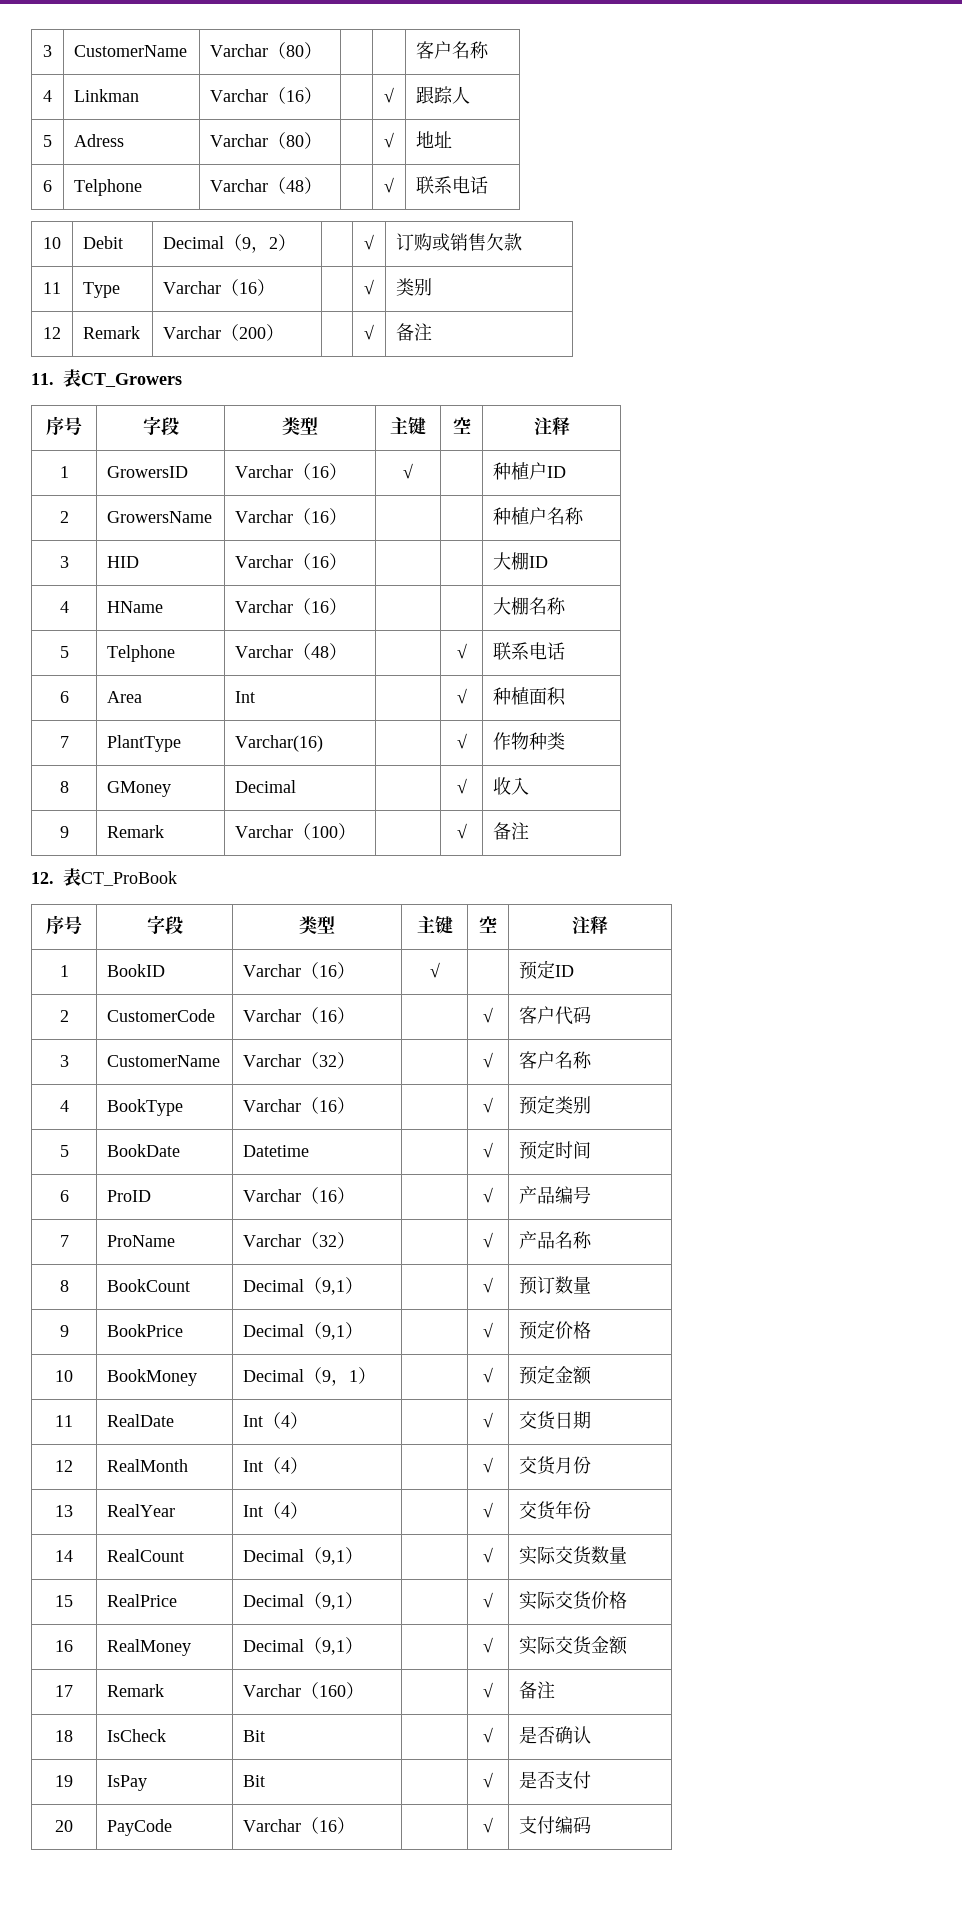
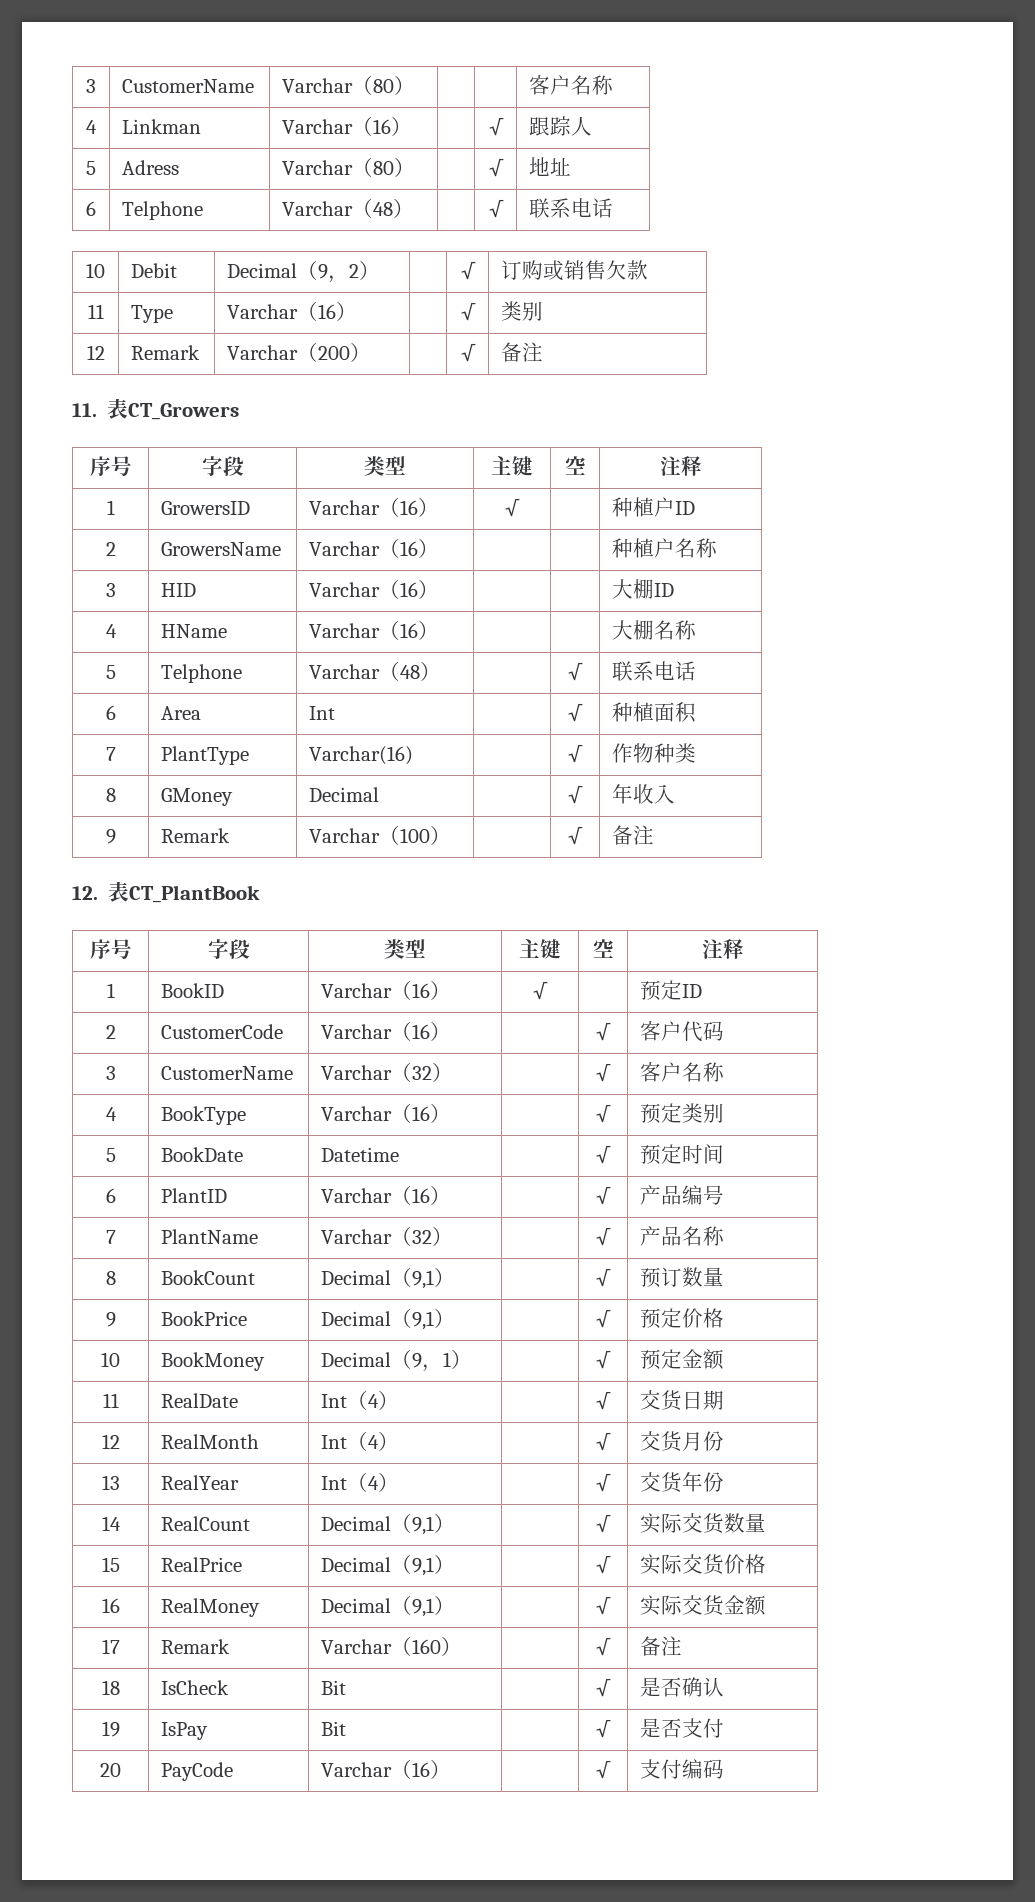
(467, 786) none -> [612,784,634,804] 年
[81,871,177,886] CT_ProBook -> [129,885,261,903] CT_PlantBook
[107,1190,152,1202] ProID -> [161,1188,228,1203] PlantID
[107,1235,176,1247] ProName -> [161,1229,259,1244] PlantName

